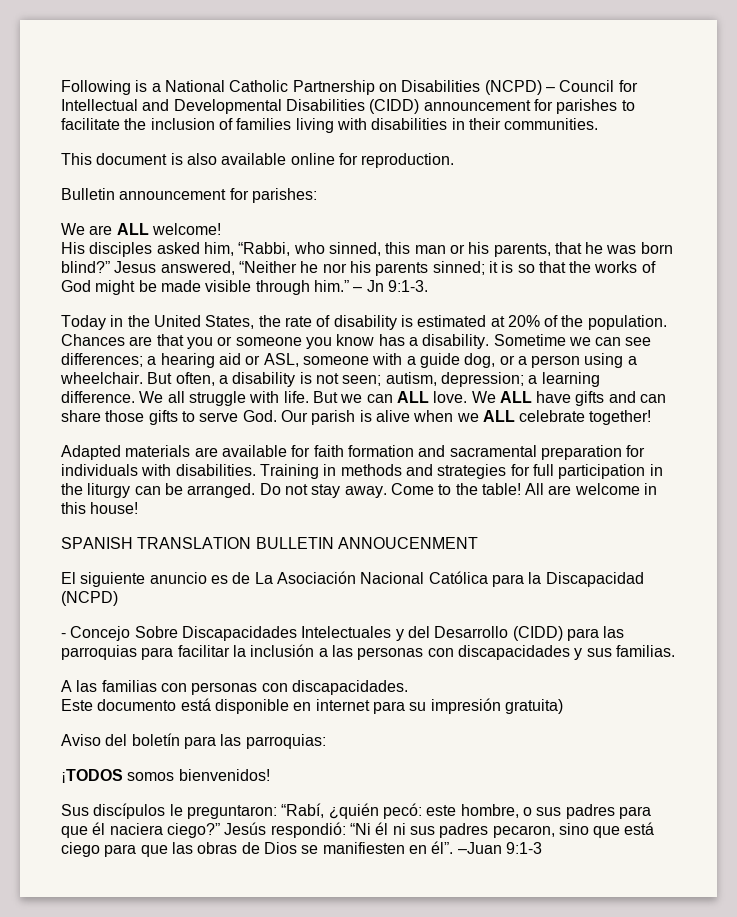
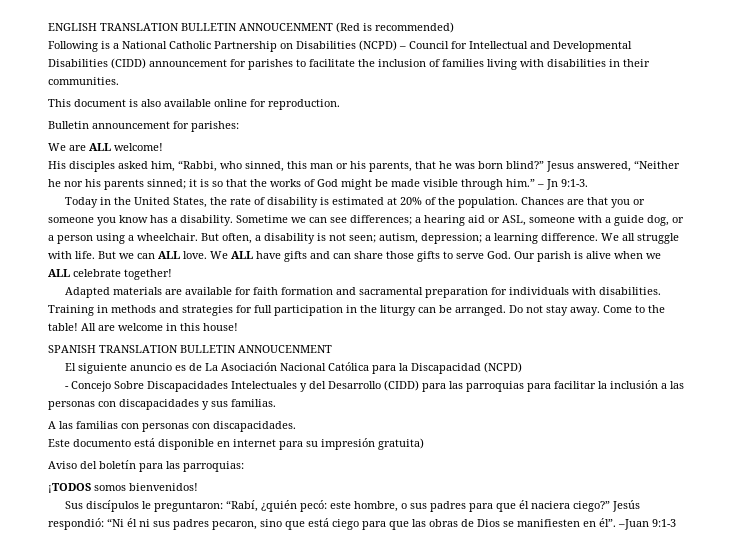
(61, 87) none -> [48,22,454,33] ENGLISH TRANSLATION BULLETIN ANNOUCENMENT (Red is recommended) //

